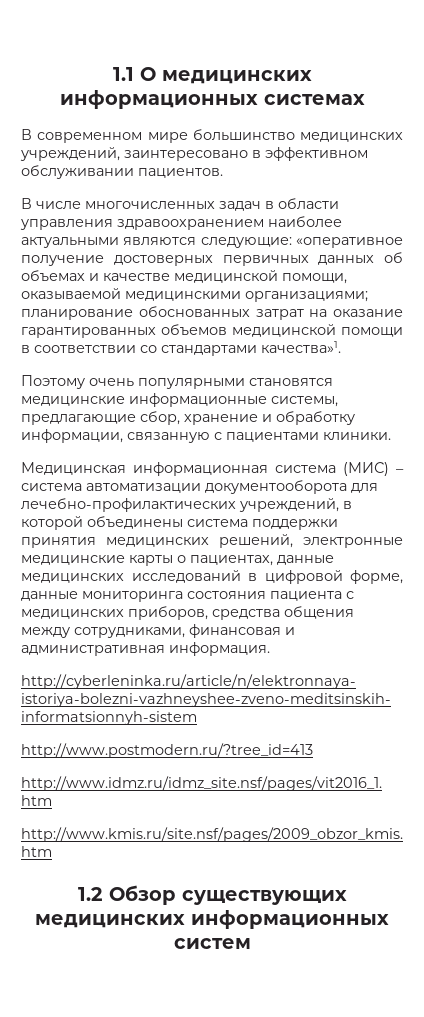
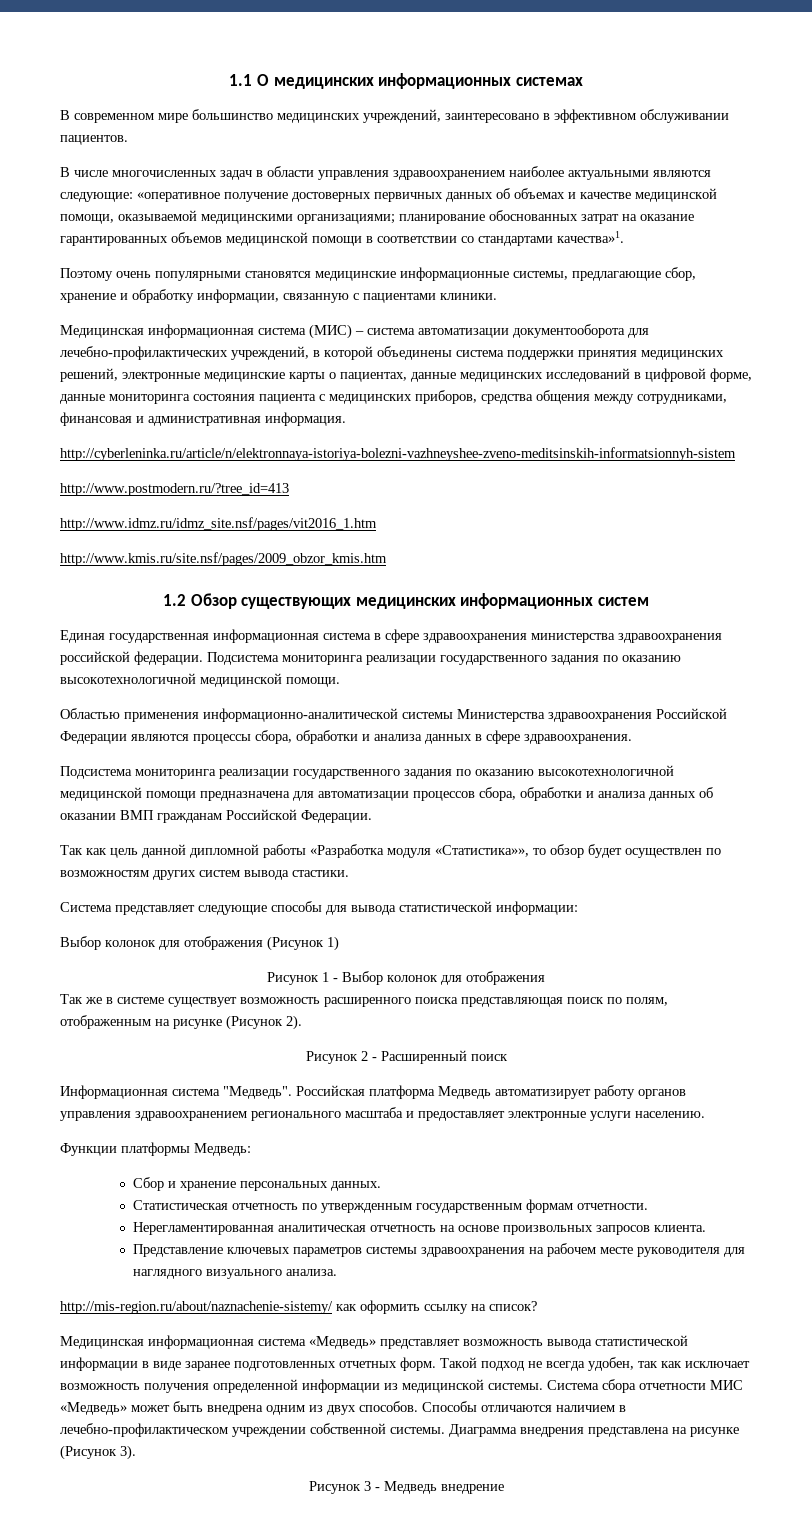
(251, 943) none -> [60,629,722,643] [60,651,681,665] [60,673,340,687] [60,708,727,722] [60,730,632,744] [60,765,674,779] [60,787,713,801] [60,809,372,823] [60,844,721,858] [60,870,349,880] [60,901,578,915] [60,936,339,951] [267,971,545,985] [60,994,668,1007] [60,1015,302,1030] [305,1050,508,1064] [60,1085,686,1099] [60,1107,705,1121] [60,1142,251,1156] [133,1177,382,1191] [133,1199,649,1213] [133,1222,707,1235] [133,1243,746,1257] [133,1269,338,1279] [60,1300,537,1314] [60,1335,688,1349] [60,1357,750,1371] [60,1379,743,1393] [60,1401,626,1415] [60,1423,739,1437] [60,1445,136,1460] [308,1481,504,1494] // Единая государственная информационная система в сфере здравоохранения министерства здравоохранения российской федерации. Подсистема мониторинга реализации государственного задания по оказанию высокотехнологичной медицинской помощи. // Областью применения информационно-аналитической системы Министерства здравоохранения Российской Федерации являются процессы сбора, обработки и анализа данных в сфере здравоохранения. // Подсистема мониторинга реализации государственного задания по оказанию высокотехнологичной медицинской помощи предназначена для автоматизации процессов сбора, обработки и анализа данных об оказании ВМП гражданам Российской Федерации. // Так как цель данной дипломной работы «Разработка модуля «Статистика»», то обзор будет осуществлен по возможностям других систем вывода стастики. // Система представляет следующие способы для вывода статистической информации: // Выбор колонок для отображения (Рисунок 1) // Рисунок 1 - Выбор колонок для отображения // Так же в системе существует возможность расширенного поиска представляющая поиск по полям, отображенным на рисунке (Рисунок 2). // Рисунок 2 - Расширенный поиск // Информационная система "Медведь". Российская платформа Медведь автоматизирует работу органов управления здравоохранением регионального масштаба и предоставляет электронные услуги населению. // Функции платформы Медведь: // Сбор и хранение персональных данных. // Статистическая отчетность по утвержденным государственным формам отчетности. // Нерегламентированная аналитическая отчетность на основе произвольных запросов клиента. // Представление ключевых параметров системы здравоохранения на рабочем месте руководителя для наглядного визуального анализа. // http://mis-region.ru/about/naznachenie-sistemy/ как оформить ссылку на список? // Медицинская информационная система «Медведь» представляет возможность вывода статистической информации в виде заранее подготовленных отчетных форм. Такой подход не всегда удобен, так как исключает возможность получения определенной информации из медицинской системы. Система сбора отчетности МИС «Медведь» может быть внедрена одним из двух способов. Способы отличаются наличием в лечебно-профилактическом учреждении собственной системы. Диаграмма внедрения представлена на рисунке (Рисунок 3). // Рисунок 3 - Медведь внедрение

